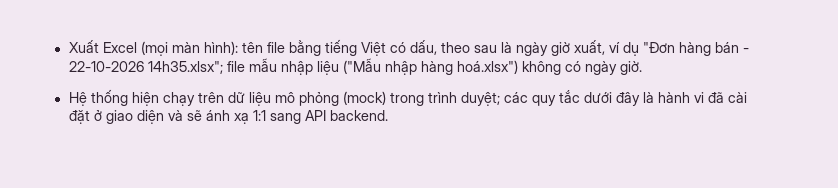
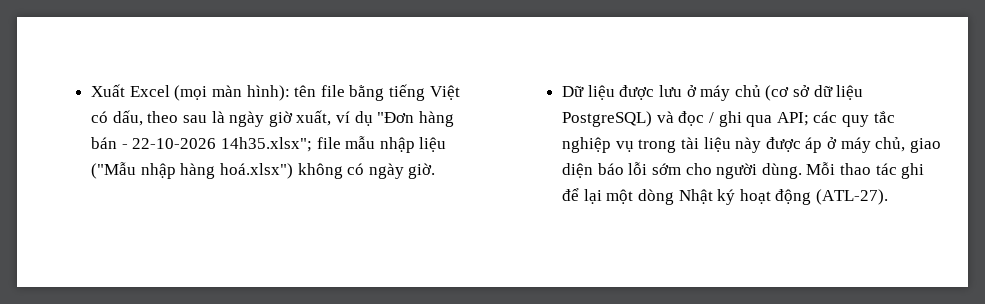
[68,89,747,106] [68,110,388,124] Hệ thống hiện chạy trên dữ liệu mô phỏng (mock) trong trình duyệt; các quy tắc dưới đây là hành vi đã cài đặt ở giao diện và sẽ ánh xạ 1:1 sang API backend. -> [562,85,864,101] [562,111,895,127] [562,137,941,153] [562,162,925,179] [562,188,888,205] Dữ liệu được lưu ở máy chủ (cơ sở dữ liệu PostgreSQL) và đọc / ghi qua API; các quy tắc nghiệp vụ trong tài liệu này được áp ở máy chủ, giao diện báo lỗi sớm cho người dùng. Mỗi thao tác ghi để lại một dòng Nhật ký hoạt động (ATL-27).

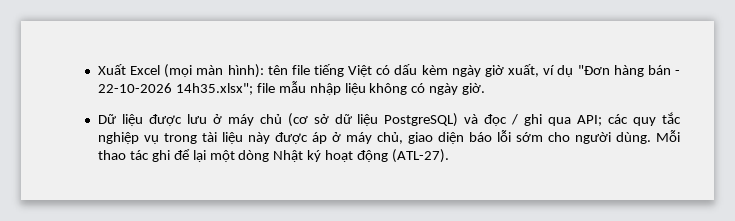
[349,85,385,101] bằng -> (310, 70) none
[112,110,225,126] dấu, theo sau là -> [394,64,448,75] dấu kèm
[91,162,294,179] ("Mẫu nhập hàng hoá.xlsx") -> (366, 89) none

